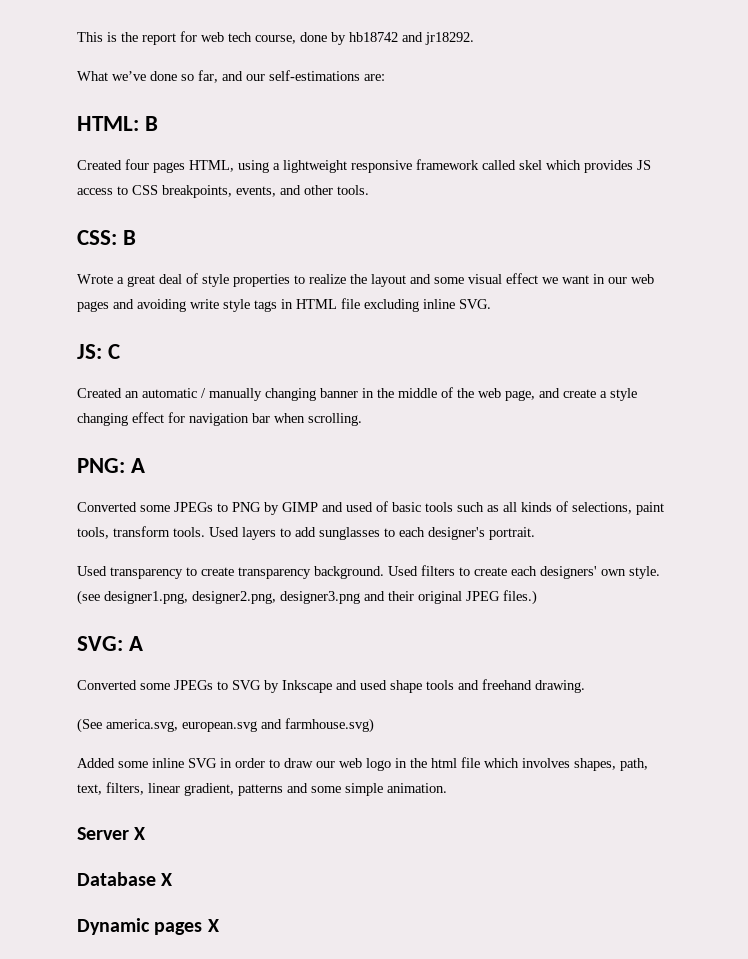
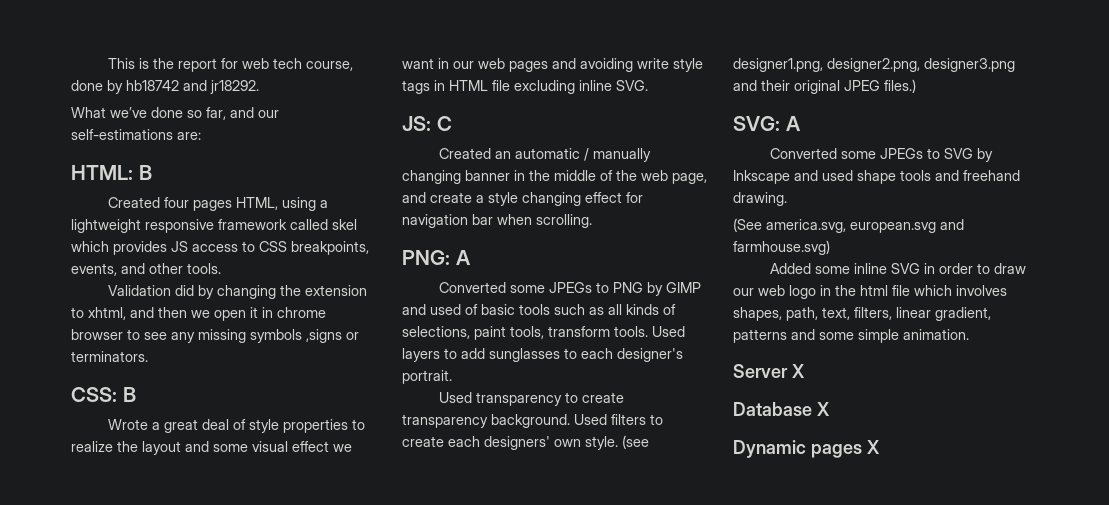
(369, 190) none -> [108,285,368,299] [71,307,326,321] [71,329,359,343] [71,351,148,362] // Validation did by changing the extension to xhtml, and then we open it in chrome browser to see any missing symbols ,signs or terminators.

